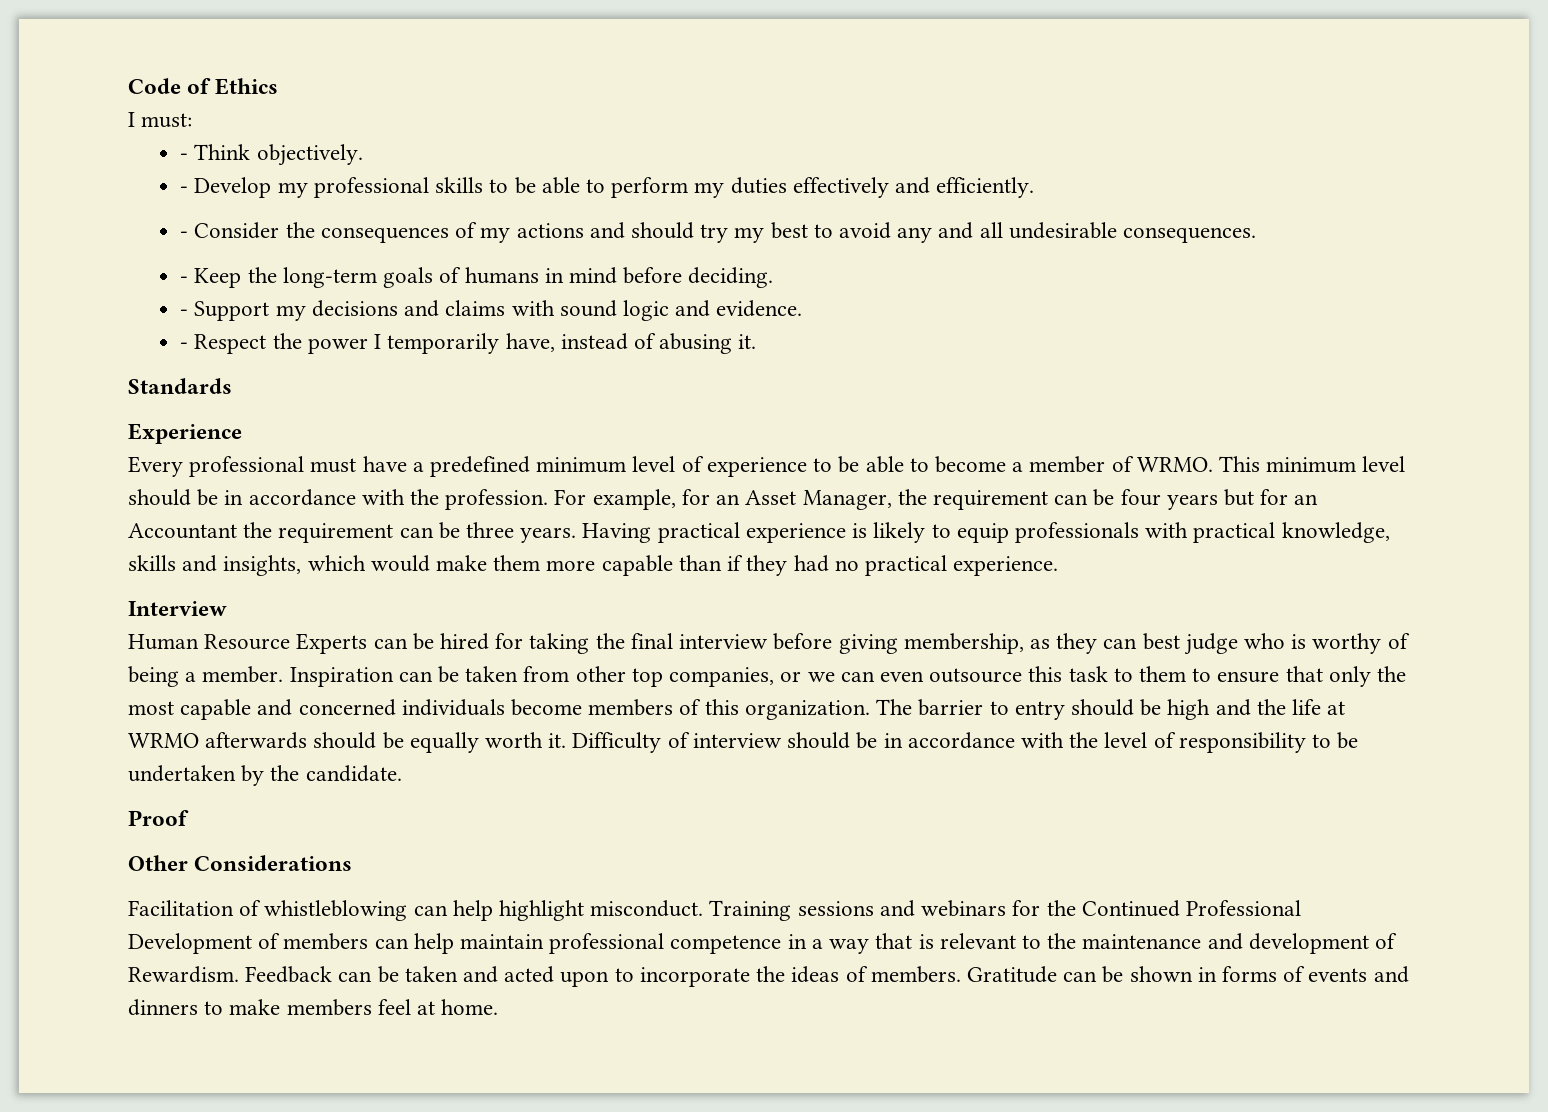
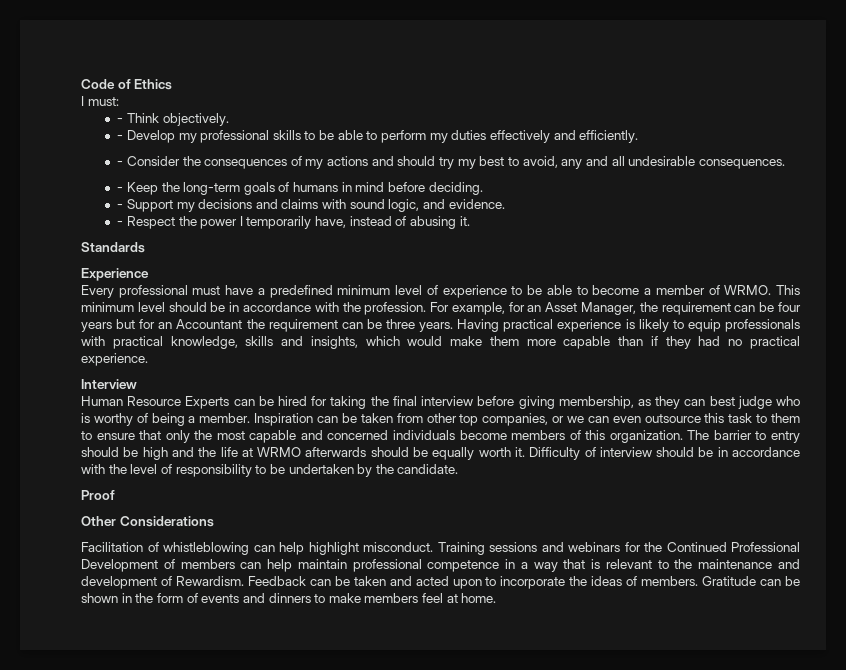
[838,222,891,239] avoid -> [522,156,558,168] avoid,
[622,300,669,321] logic -> [388,199,420,212] logic,
[1221,966,1277,982] forms -> [135,593,183,603] the form

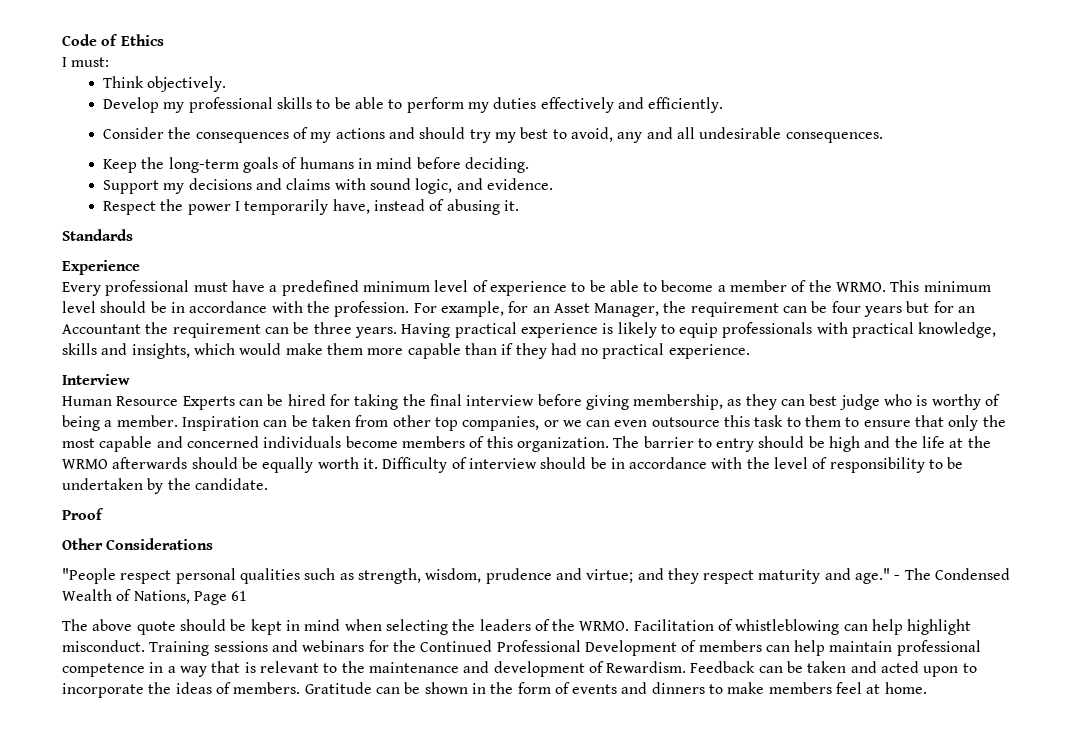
[117,118,124,123] - -> (110, 62) none
[117,135,124,140] - -> (227, 84) none
[117,161,124,166] - -> (724, 105) none
[117,187,124,192] - -> (883, 137) none
[117,204,124,209] - -> (529, 165) none
[117,221,124,226] - -> (553, 184) none
(720, 290) none -> [808,280,832,292] the
(253, 452) none -> [967,436,991,448] the
(214, 521) none -> [62,568,1011,584] [62,589,248,605] [62,619,630,635] "People respect personal qualities such as strength, wisdom, prudence and virtue; and they respect maturity and age." - The Condensed Wealth of Nations, Page 61 // The above quote should be kept in mind when selecting the leaders of the WRMO.

